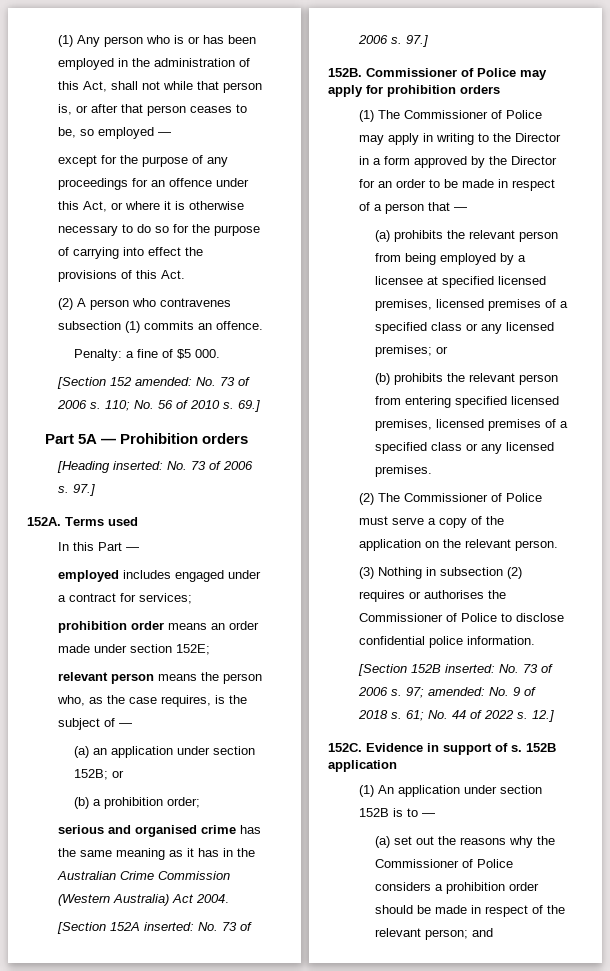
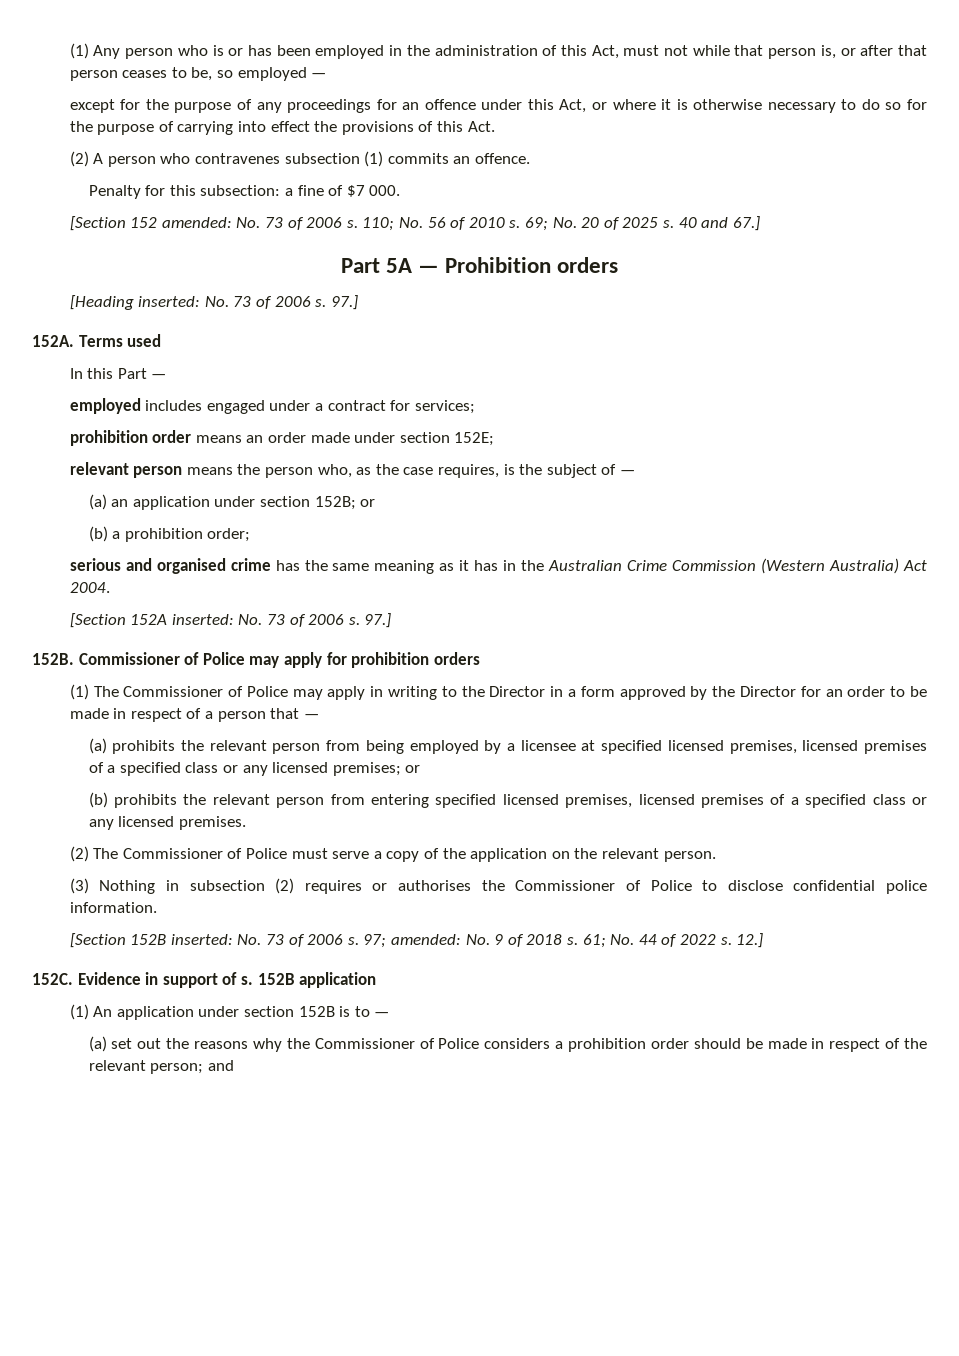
[111,81,139,90] shall -> [623,45,660,56] must
[73,349,122,361] Penalty: -> [88,185,281,199] Penalty for this subsection:
[176,349,191,359] $5 -> [346,185,365,197] $7
[238,400,261,412] 69.] -> [524,216,760,231] 69; No. 20 of 2025 s. 40 and 67.]

